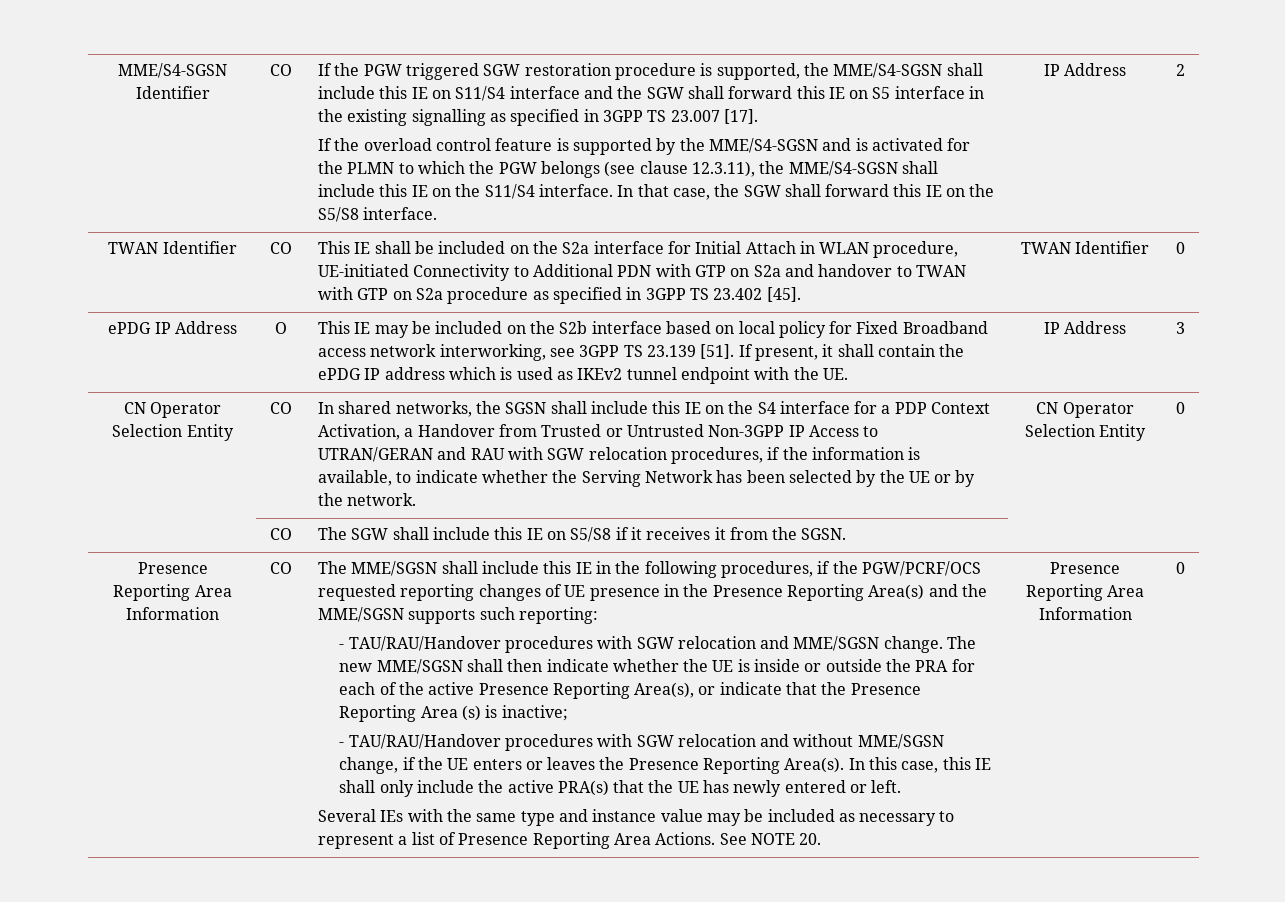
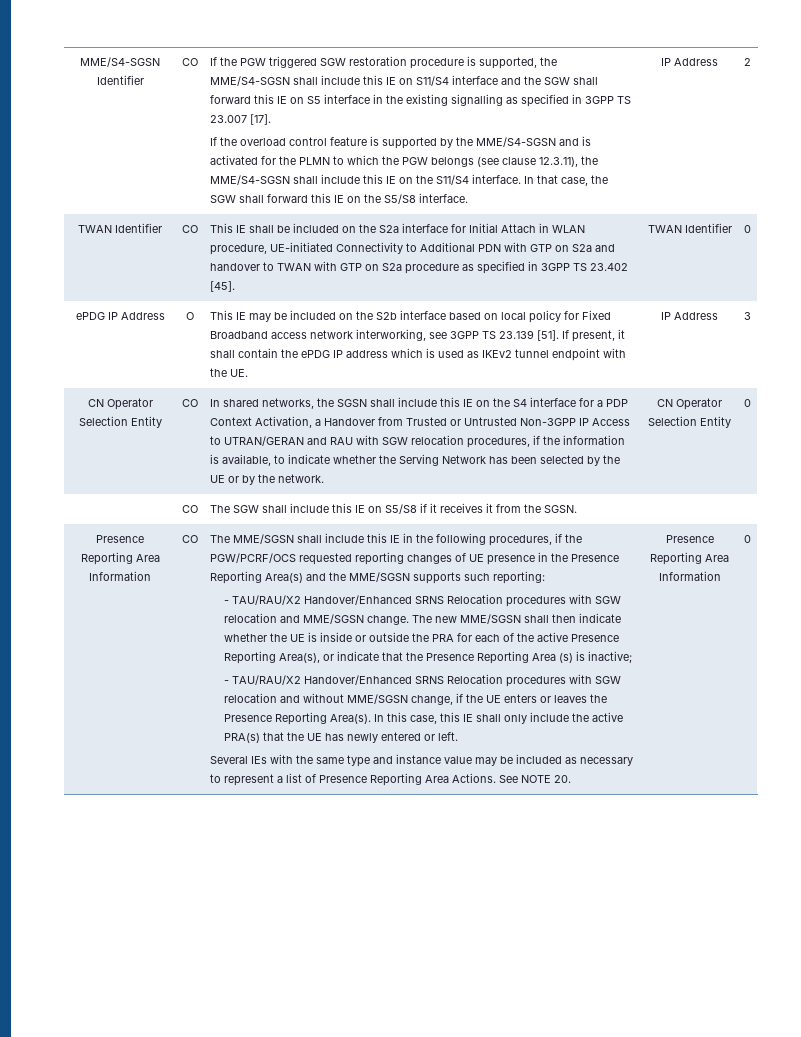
[348,636,501,651] TAU/RAU/Handover -> [231,594,503,605] TAU/RAU/X2 Handover/Enhanced SRNS Relocation
[348,734,501,749] TAU/RAU/Handover -> [231,674,503,685] TAU/RAU/X2 Handover/Enhanced SRNS Relocation

